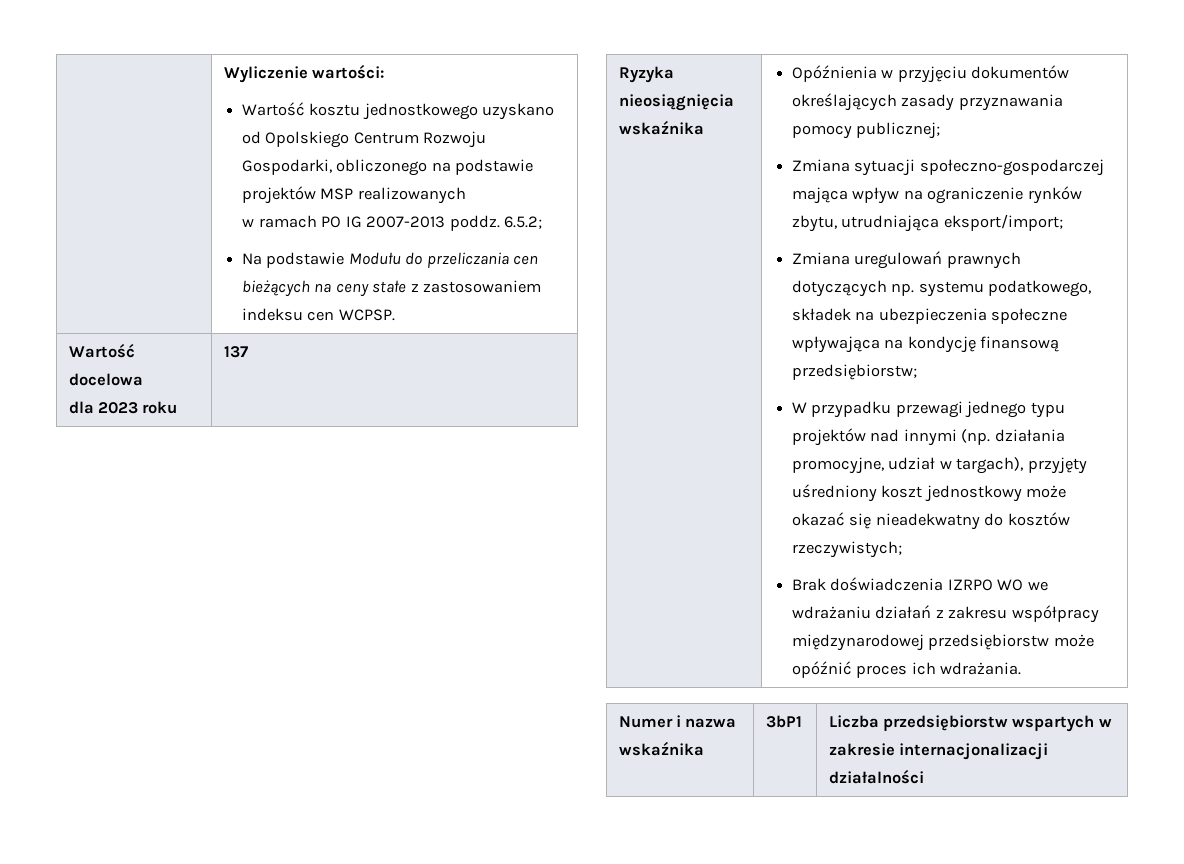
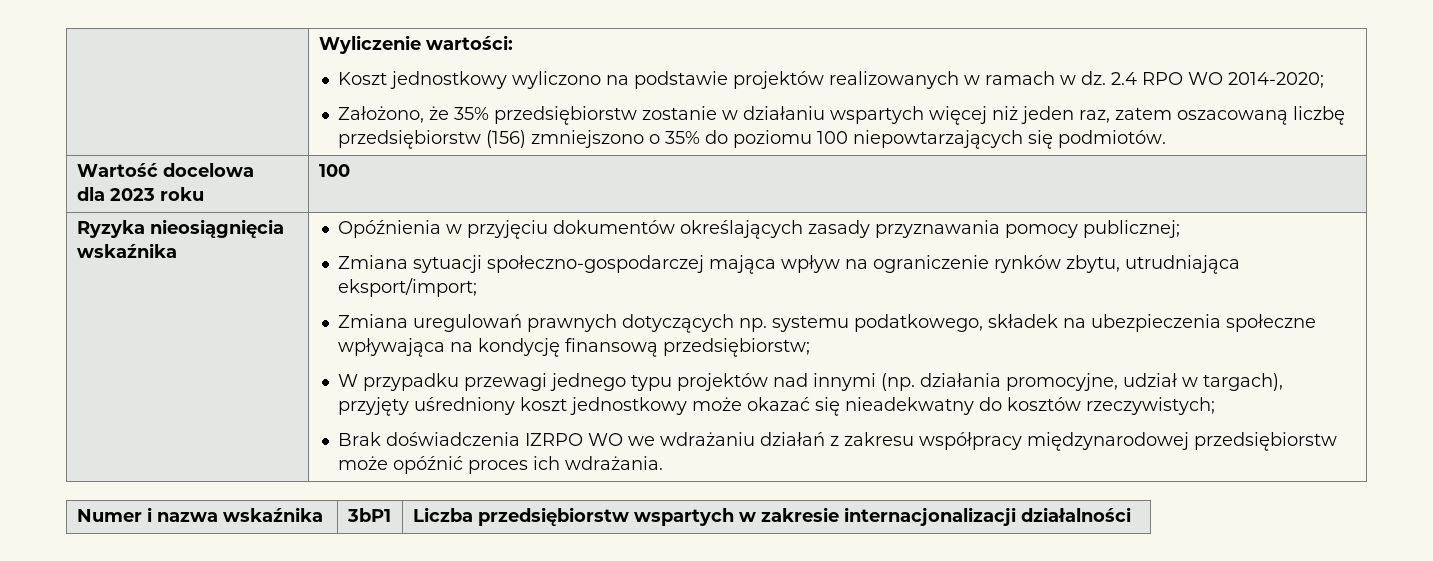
[241,102,555,120] [241,131,487,148] [241,159,428,176] Wartość kosztu jednostkowego uzyskano od Opolskiego Centrum Rozwoju Gospodarki, obliczonego -> [338,71,602,89] Koszt jednostkowy wyliczono
[320,188,354,200] MSP -> (825, 80) none
(466, 195) // -> (960, 80) none
[321,215,543,231] [241,252,538,268] [241,280,541,297] [241,308,395,321] PO IG 2007-2013 poddz. 6.5.2; // Na podstawie Modułu do przeliczania cen bieżących na ceny stałe z zastosowaniem indeksu cen WCPSP. -> [1060,71,1325,88] [338,106,1346,125] [338,130,1167,149] w dz. 2.4 RPO WO 2014-2020; // Założono, że 35% przedsiębiorstw zostanie w działaniu wspartych więcej niż jeden raz, zatem oszacowaną liczbę przedsiębiorstw (156) zmniejszono o 35% do poziomu 100 niepowtarzających się podmiotów.
[223,346,248,358] 137 -> [318,164,350,177] 100

